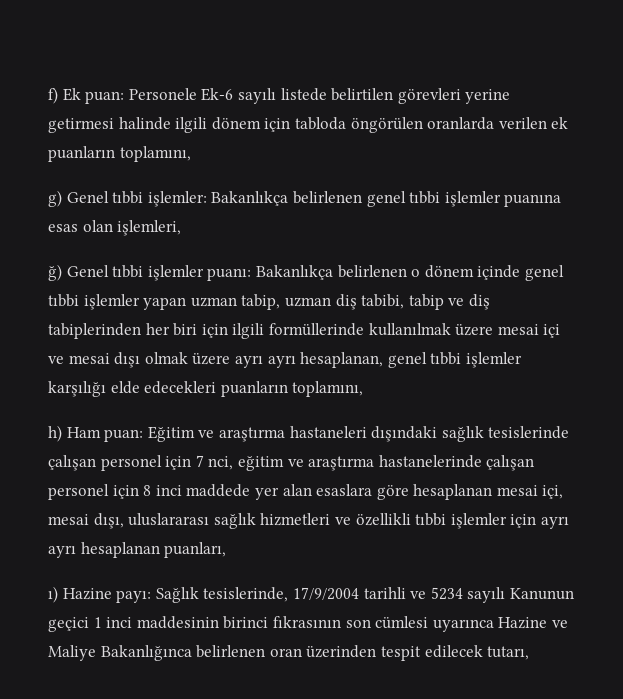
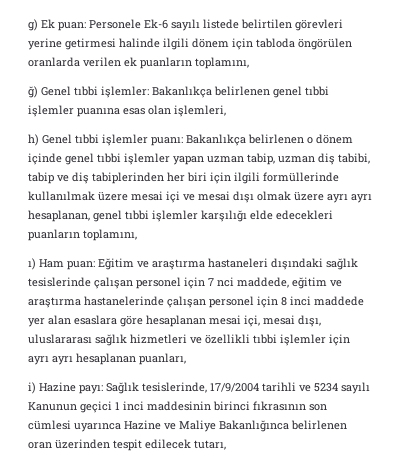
[48,87,58,104] f) -> [28,19,38,31] g)
[48,190,62,207] g) -> [28,86,38,98] ğ)
[48,264,62,281] ğ) -> [28,134,39,146] h)
[48,425,62,442] h) -> [28,258,36,270] ı)
[208,456,234,470] nci, -> [217,277,289,288] nci maddede,
[48,586,58,603] ı) -> [28,382,36,394] i)

